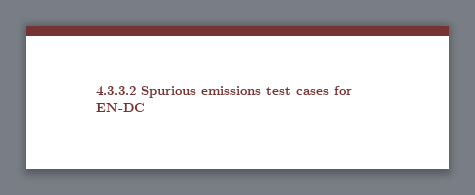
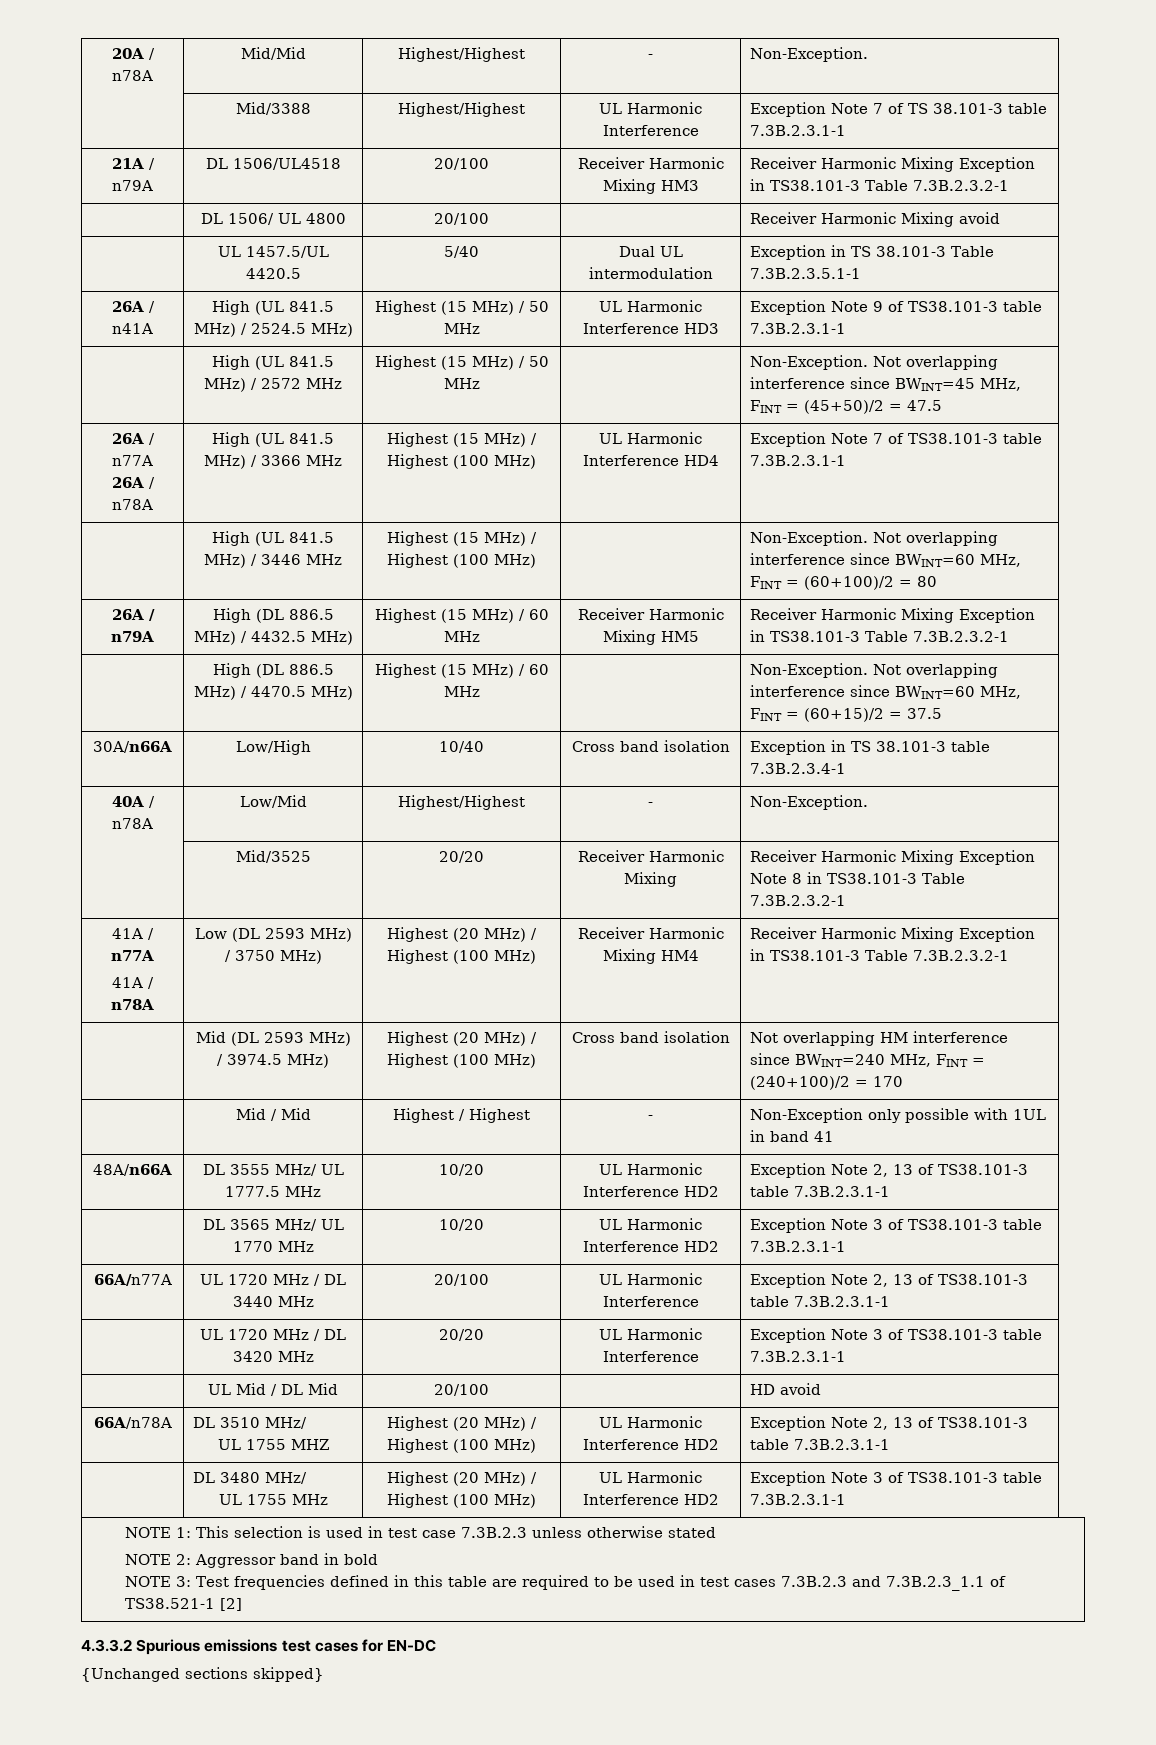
(96, 91) none -> [111,48,155,60] [112,70,153,81] [240,47,306,60] [398,47,525,62] [648,54,653,59] [749,47,868,62] [235,102,311,115] [398,102,525,117] [599,102,702,114] [602,125,699,136] [749,102,1047,117] [749,125,846,136] [111,158,155,170] [112,180,153,191] [205,158,341,170] [434,158,489,170] [577,157,724,169] [602,179,699,194] [749,157,1035,172] [749,179,1009,191] [200,213,346,225] [434,213,489,225] [749,212,1000,227] [217,246,329,258] [245,268,301,279] [444,246,479,258] [618,246,683,257] [588,267,713,279] [749,245,994,260] [749,268,861,279] [111,301,155,313] [112,323,153,334] [212,300,334,315] [193,323,353,337] [374,300,549,315] [443,323,480,334] [599,300,702,312] [582,323,719,334] [749,300,1042,315] [749,323,846,334] [212,355,334,370] [204,378,342,392] [374,355,549,370] [443,378,480,389] [749,355,998,370] [749,377,1021,391] [749,400,942,414] [111,433,155,445] [112,455,153,466] [111,477,155,489] [112,499,153,510] [212,432,334,447] [204,455,342,469] [387,432,537,447] [387,454,536,469] [599,432,702,444] [582,455,719,466] [749,432,1042,447] [749,455,846,466] [212,531,334,546] [204,554,342,568] [387,531,537,546] [387,553,536,568] [749,531,998,546] [749,553,1021,567] [749,576,937,590] [111,609,155,621] [111,631,154,642] [212,608,334,623] [193,631,353,645] [374,608,549,623] [443,631,480,642] [577,608,724,620] [602,630,699,645] [749,608,1035,623] [749,630,1009,642] [212,663,334,678] [193,686,353,700] [374,663,549,678] [443,686,480,697] [749,663,998,678] [749,685,1021,699] [749,708,942,722] [93,741,172,753] [235,740,311,755] [439,741,484,753] [571,740,730,752] [749,740,990,755] [749,763,846,774] [111,796,155,808] [112,818,153,829] [239,795,307,808] [398,795,525,810] [648,802,653,807] [749,795,868,810] [235,850,311,863] [439,851,484,863] [577,850,724,862] [624,872,677,887] [749,850,1035,865] [749,872,965,884] [749,895,846,906] [112,928,154,940] [111,950,154,961] [112,977,154,989] [111,999,154,1010] [194,928,352,942] [224,950,322,964] [387,927,537,942] [387,949,536,964] [577,927,724,939] [602,949,699,964] [749,927,1035,942] [749,949,1009,961] [195,1031,351,1046] [217,1054,329,1068] [387,1031,537,1046] [387,1053,536,1068] [571,1031,730,1043] [749,1031,1008,1046] [749,1053,985,1067] [749,1076,903,1090] [235,1108,311,1121] [393,1108,530,1123] [648,1115,653,1120] [749,1108,1046,1123] [749,1130,834,1142] [93,1164,172,1176] [202,1164,344,1176] [225,1186,321,1197] [439,1164,484,1176] [599,1163,702,1175] [582,1186,719,1197] [749,1163,1028,1178] [749,1186,890,1197] [202,1219,344,1231] [232,1241,314,1252] [439,1219,484,1231] [599,1218,702,1230] [582,1241,719,1252] [749,1218,1042,1233] [749,1241,846,1252] [93,1274,172,1286] [200,1274,346,1286] [232,1296,314,1307] [434,1274,489,1286] [599,1273,702,1285] [602,1296,699,1307] [749,1273,1028,1288] [749,1296,890,1307] [200,1329,346,1341] [232,1351,314,1362] [439,1329,484,1341] [599,1328,702,1340] [602,1351,699,1362] [749,1328,1042,1343] [749,1351,846,1362] [208,1383,338,1396] [434,1384,489,1396] [749,1383,821,1395] [93,1417,172,1429] [192,1417,307,1429] [217,1439,329,1450] [387,1416,537,1431] [387,1438,536,1453] [599,1416,702,1428] [582,1439,719,1450] [749,1416,1028,1431] [749,1439,890,1450] [192,1472,307,1484] [218,1494,328,1505] [387,1471,537,1486] [387,1493,536,1508] [599,1471,702,1483] [582,1494,719,1505] [749,1471,1042,1486] [749,1494,846,1505] [125,1526,717,1538] [125,1553,379,1568] [125,1575,1007,1591] [125,1598,243,1611] 20A / n78A | Mid/Mid | Highest/Highest | - | Non-Exception. // | Mid/3388 | Highest/Highest | UL Harmonic Interference | Exception Note 7 of TS 38.101-3 table 7.3B.2.3.1-1 // 21A / n79A | DL 1506/UL4518 | 20/100 | Receiver Harmonic Mixing HM3 | Receiver Harmonic Mixing Exception in TS38.101-3 Table 7.3B.2.3.2-1 // | DL 1506/ UL 4800 | 20/100 | | Receiver Harmonic Mixing avoid // | UL 1457.5/UL 4420.5 | 5/40 | Dual UL intermodulation | Exception in TS 38.101-3 Table 7.3B.2.3.5.1-1 // 26A / n41A | High (UL 841.5 MHz) / 2524.5 MHz) | Highest (15 MHz) / 50 MHz | UL Harmonic Interference HD3 | Exception Note 9 of TS38.101-3 table 7.3B.2.3.1-1 // | High (UL 841.5 MHz) / 2572 MHz | Highest (15 MHz) / 50 MHz | | Non-Exception. Not overlapping interference since BWINT=45 MHz, FINT = (45+50)/2 = 47.5 // 26A / n77A // 26A / n78A | High (UL 841.5 MHz) / 3366 MHz | Highest (15 MHz) / Highest (100 MHz) | UL Harmonic Interference HD4 | Exception Note 7 of TS38.101-3 table 7.3B.2.3.1-1 // | High (UL 841.5 MHz) / 3446 MHz | Highest (15 MHz) / Highest (100 MHz) | | Non-Exception. Not overlapping interference since BWINT=60 MHz, FINT = (60+100)/2 = 80 // 26A / n79A | High (DL 886.5 MHz) / 4432.5 MHz) | Highest (15 MHz) / 60 MHz | Receiver Harmonic Mixing HM5 | Receiver Harmonic Mixing Exception in TS38.101-3 Table 7.3B.2.3.2-1 // | High (DL 886.5 MHz) / 4470.5 MHz) | Highest (15 MHz) / 60 MHz | | Non-Exception. Not overlapping interference since BWINT=60 MHz, FINT = (60+15)/2 = 37.5 // 30A/n66A | Low/High | 10/40 | Cross band isolation | Exception in TS 38.101-3 table 7.3B.2.3.4-1 // 40A / n78A | Low/Mid | Highest/Highest | - | Non-Exception. // | Mid/3525 | 20/20 | Receiver Harmonic Mixing | Receiver Harmonic Mixing Exception Note 8 in TS38.101-3 Table 7.3B.2.3.2-1 // 41A / n77A // 41A / n78A | Low (DL 2593 MHz) / 3750 MHz) | Highest (20 MHz) / Highest (100 MHz) | Receiver Harmonic Mixing HM4 | Receiver Harmonic Mixing Exception in TS38.101-3 Table 7.3B.2.3.2-1 // | Mid (DL 2593 MHz) / 3974.5 MHz) | Highest (20 MHz) / Highest (100 MHz) | Cross band isolation | Not overlapping HM interference since BWINT=240 MHz, FINT = (240+100)/2 = 170 // | Mid / Mid | Highest / Highest | - | Non-Exception only possible with 1UL in band 41 // 48A/n66A | DL 3555 MHz/ UL 1777.5 MHz | 10/20 | UL Harmonic Interference HD2 | Exception Note 2, 13 of TS38.101-3 table 7.3B.2.3.1-1 // | DL 3565 MHz/ UL 1770 MHz | 10/20 | UL Harmonic Interference HD2 | Exception Note 3 of TS38.101-3 table 7.3B.2.3.1-1 // 66A/n77A | UL 1720 MHz / DL 3440 MHz | 20/100 | UL Harmonic Interference | Exception Note 2, 13 of TS38.101-3 table 7.3B.2.3.1-1 // | UL 1720 MHz / DL 3420 MHz | 20/20 | UL Harmonic Interference | Exception Note 3 of TS38.101-3 table 7.3B.2.3.1-1 // | UL Mid / DL Mid | 20/100 | | HD avoid // 66A/n78A | DL 3510 MHz/ // UL 1755 MHZ | Highest (20 MHz) / Highest (100 MHz) | UL Harmonic Interference HD2 | Exception Note 2, 13 of TS38.101-3 table 7.3B.2.3.1-1 // | DL 3480 MHz/ // UL 1755 MHz | Highest (20 MHz) / Highest (100 MHz) | UL Harmonic Interference HD2 | Exception Note 3 of TS38.101-3 table 7.3B.2.3.1-1 // NOTE 1: This selection is used in test case 7.3B.2.3 unless otherwise stated // NOTE 2: Aggressor band in bold // NOTE 3: Test frequencies defined in this table are required to be used in test cases 7.3B.2.3 and 7.3B.2.3_1.1 of TS38.521-1 [2] //
(145, 107) none -> [81,1667,324,1682] // {Unchanged sections skipped}

